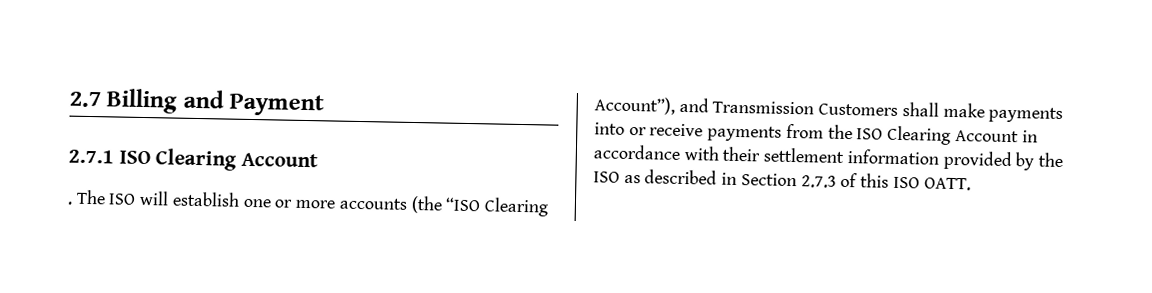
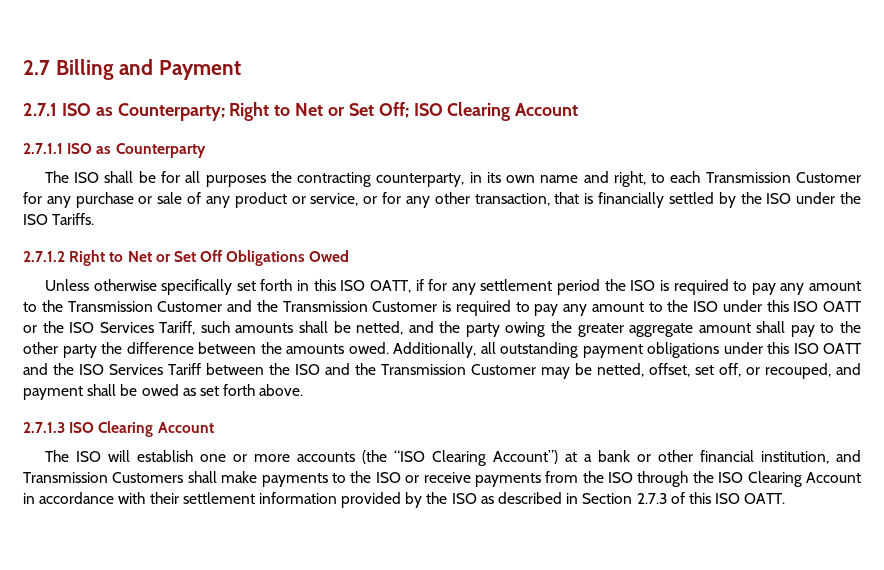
[155,148,318,171] [67,201,72,205] Clearing Account // . -> [95,102,579,121] [23,143,206,158] [44,171,862,187] [23,192,862,208] [23,213,95,225] [23,250,350,266] [44,279,861,295] [23,300,863,316] [23,321,861,337] [23,342,863,358] [23,363,862,379] [23,384,304,400] [23,421,214,437] as Counterparty; Right to Net or Set Off; ISO Clearing Account // 2.7.1.1 ISO as Counterparty // The ISO shall be for all purposes the contracting counterparty, in its own name and right, to each Transmission Customer for any purchase or sale of any product or service, or for any other transaction, that is financially settled by the ISO under the ISO Tariffs. // 2.7.1.2 Right to Net or Set Off Obligations Owed // Unless otherwise specifically set forth in this ISO OATT, if for any settlement period the ISO is required to pay any amount to the Transmission Customer and the Transmission Customer is required to pay any amount to the ISO under this ISO OATT or the ISO Services Tariff, such amounts shall be netted, and the party owing the greater aggregate amount shall pay to the other party the difference between the amounts owed. Additionally, all outstanding payment obligations under this ISO OATT and the ISO Services Tariff between the ISO and the Transmission Customer may be netted, offset, set off, or recouped, and payment shall be owed as set forth above. // 2.7.1.3 ISO Clearing Account //
[594,96,675,115] Account”), -> [492,450,829,464] Account”) at a bank or other financial institution,
[594,122,625,135] into -> [331,471,401,483] to the ISO
(884, 134) none -> [637,471,744,487] through the ISO

